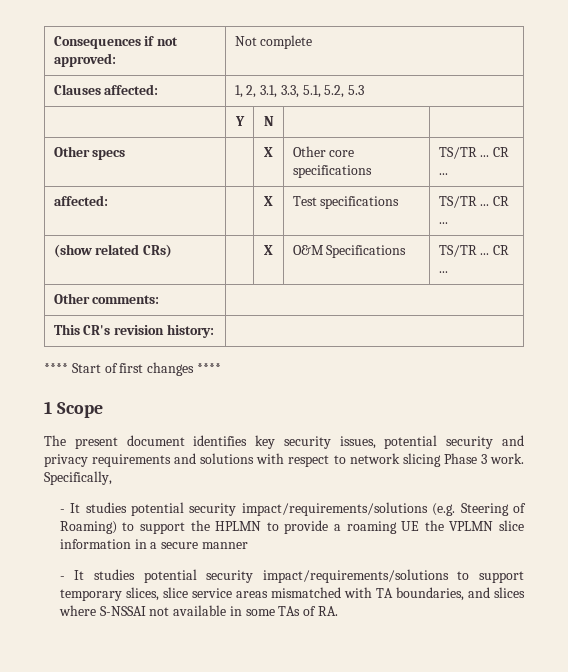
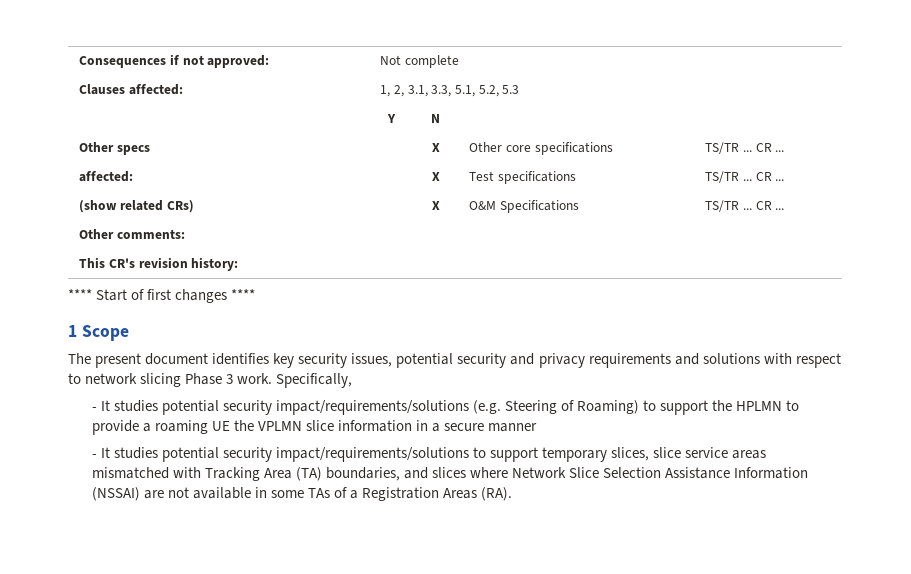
[375,588,393,598] TA -> [204,467,322,481] Tracking Area (TA)
[99,606,146,616] S-NSSAI -> [512,467,809,479] [91,487,164,501] Network Slice Selection Assistance Information (NSSAI) are
[318,606,339,616] RA. -> [350,487,513,501] a Registration Areas (RA).

